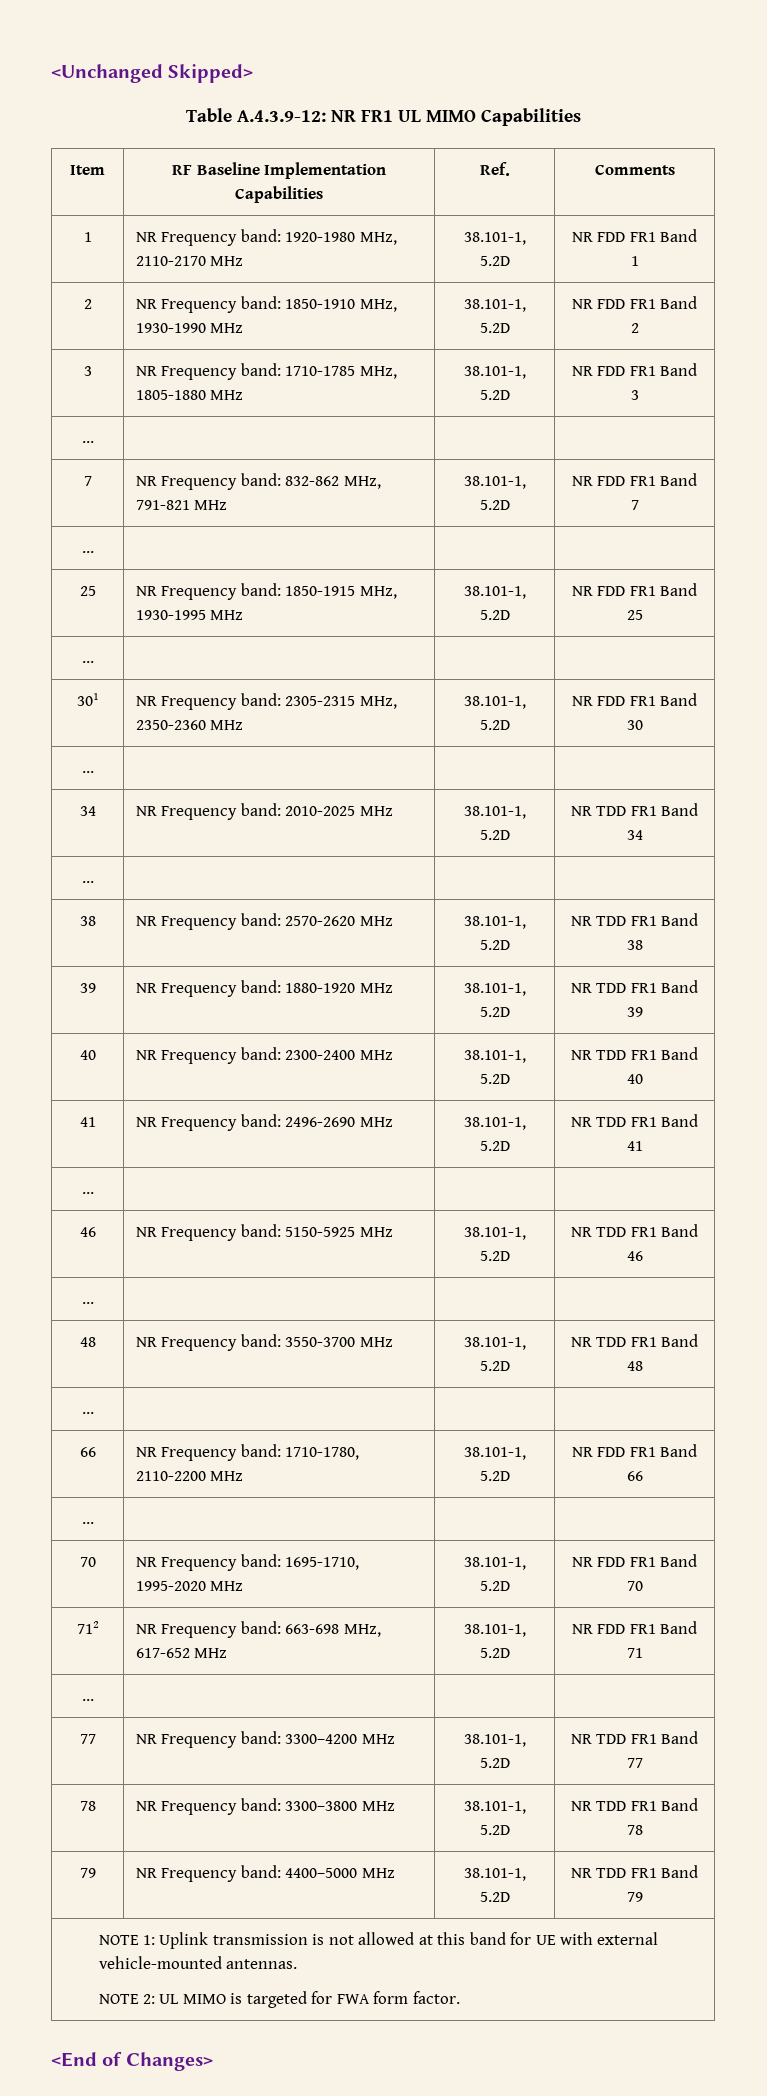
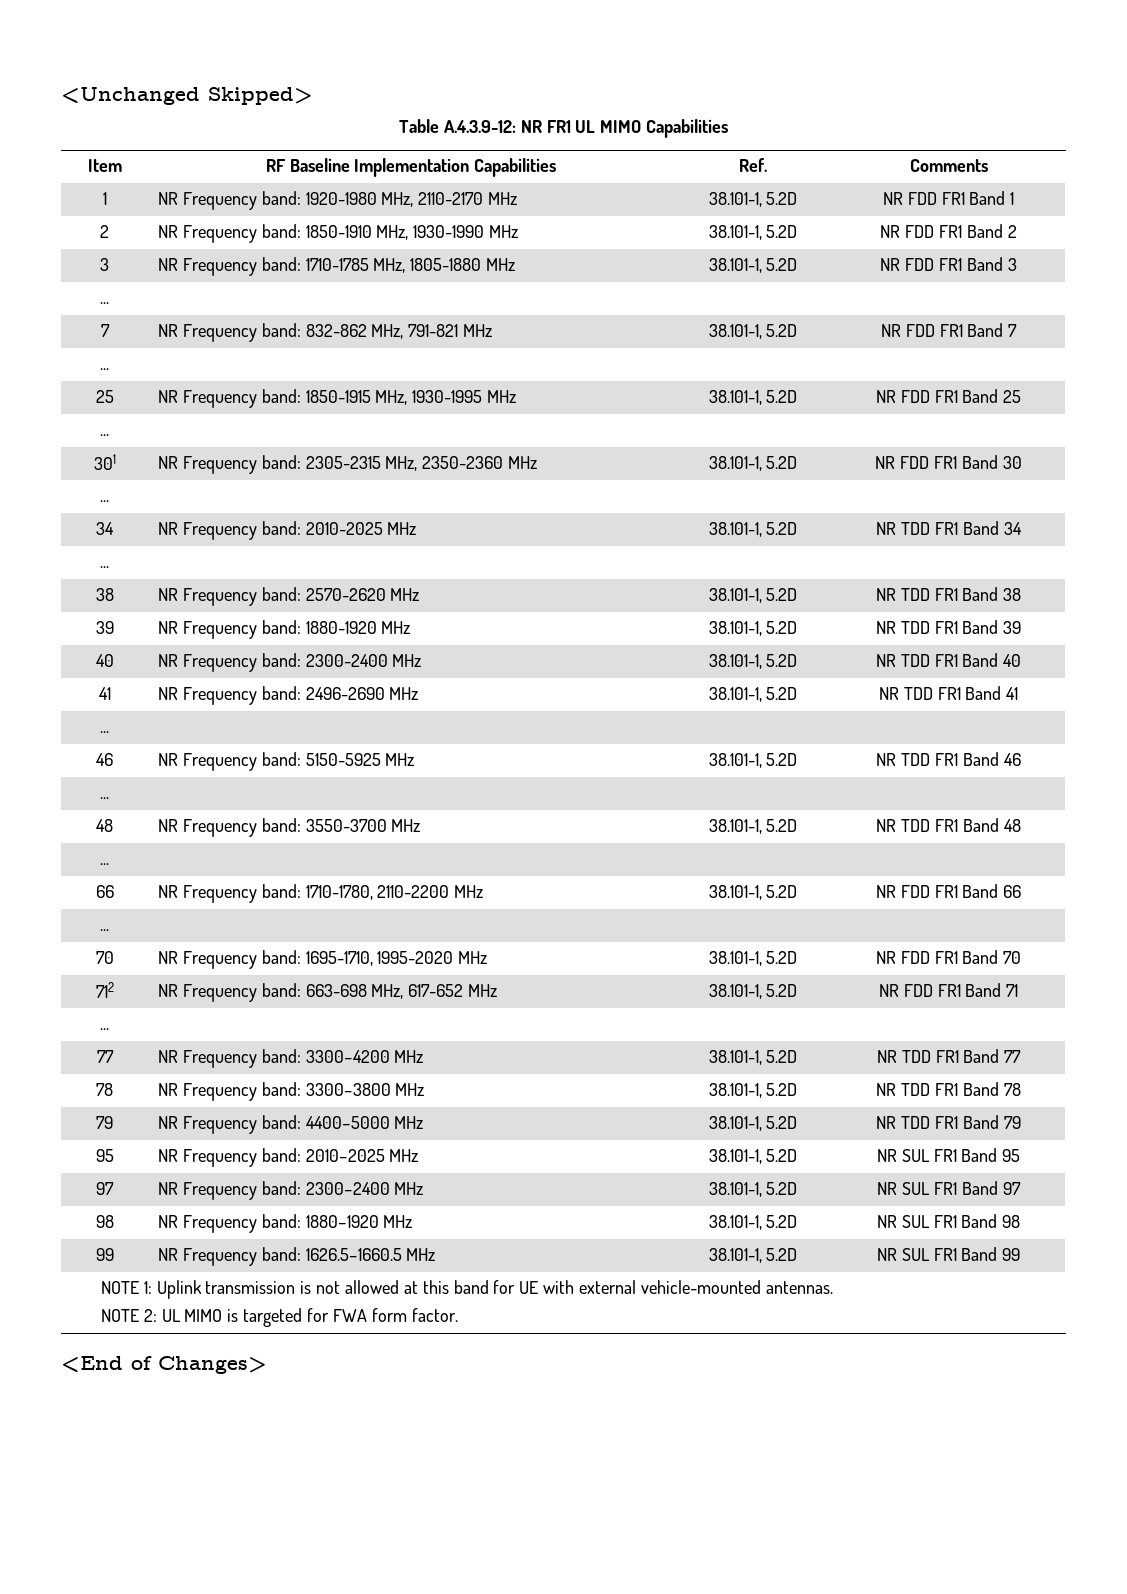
(643, 1897) none -> [95,1149,114,1162] [158,1148,419,1167] [708,1149,798,1164] [876,1148,1021,1162] [96,1182,114,1195] [158,1181,424,1200] [708,1182,798,1197] [877,1181,1021,1195] [95,1215,114,1228] [158,1214,413,1233] [708,1215,798,1230] [876,1214,1021,1228] [95,1248,114,1261] [158,1247,436,1266] [708,1248,798,1263] [876,1247,1021,1261] // 95 | NR Frequency band: 2010–2025 MHz | 38.101-1, 5.2D | NR SUL FR1 Band 95 // 97 | NR Frequency band: 2300–2400 MHz | 38.101-1, 5.2D | NR SUL FR1 Band 97 // 98 | NR Frequency band: 1880–1920 MHz | 38.101-1, 5.2D | NR SUL FR1 Band 98 // 99 | NR Frequency band: 1626.5–1660.5 MHz | 38.101-1, 5.2D | NR SUL FR1 Band 99

